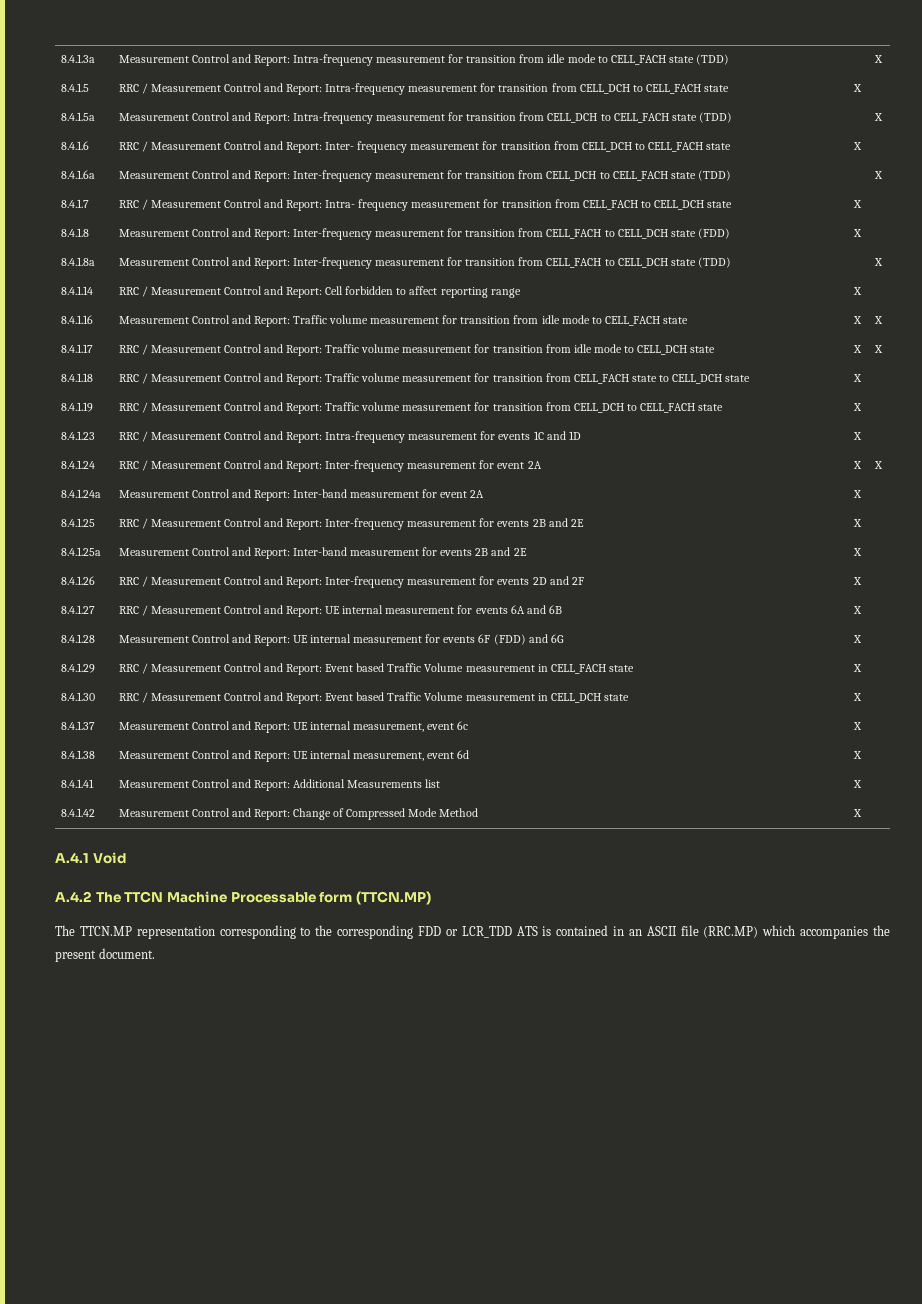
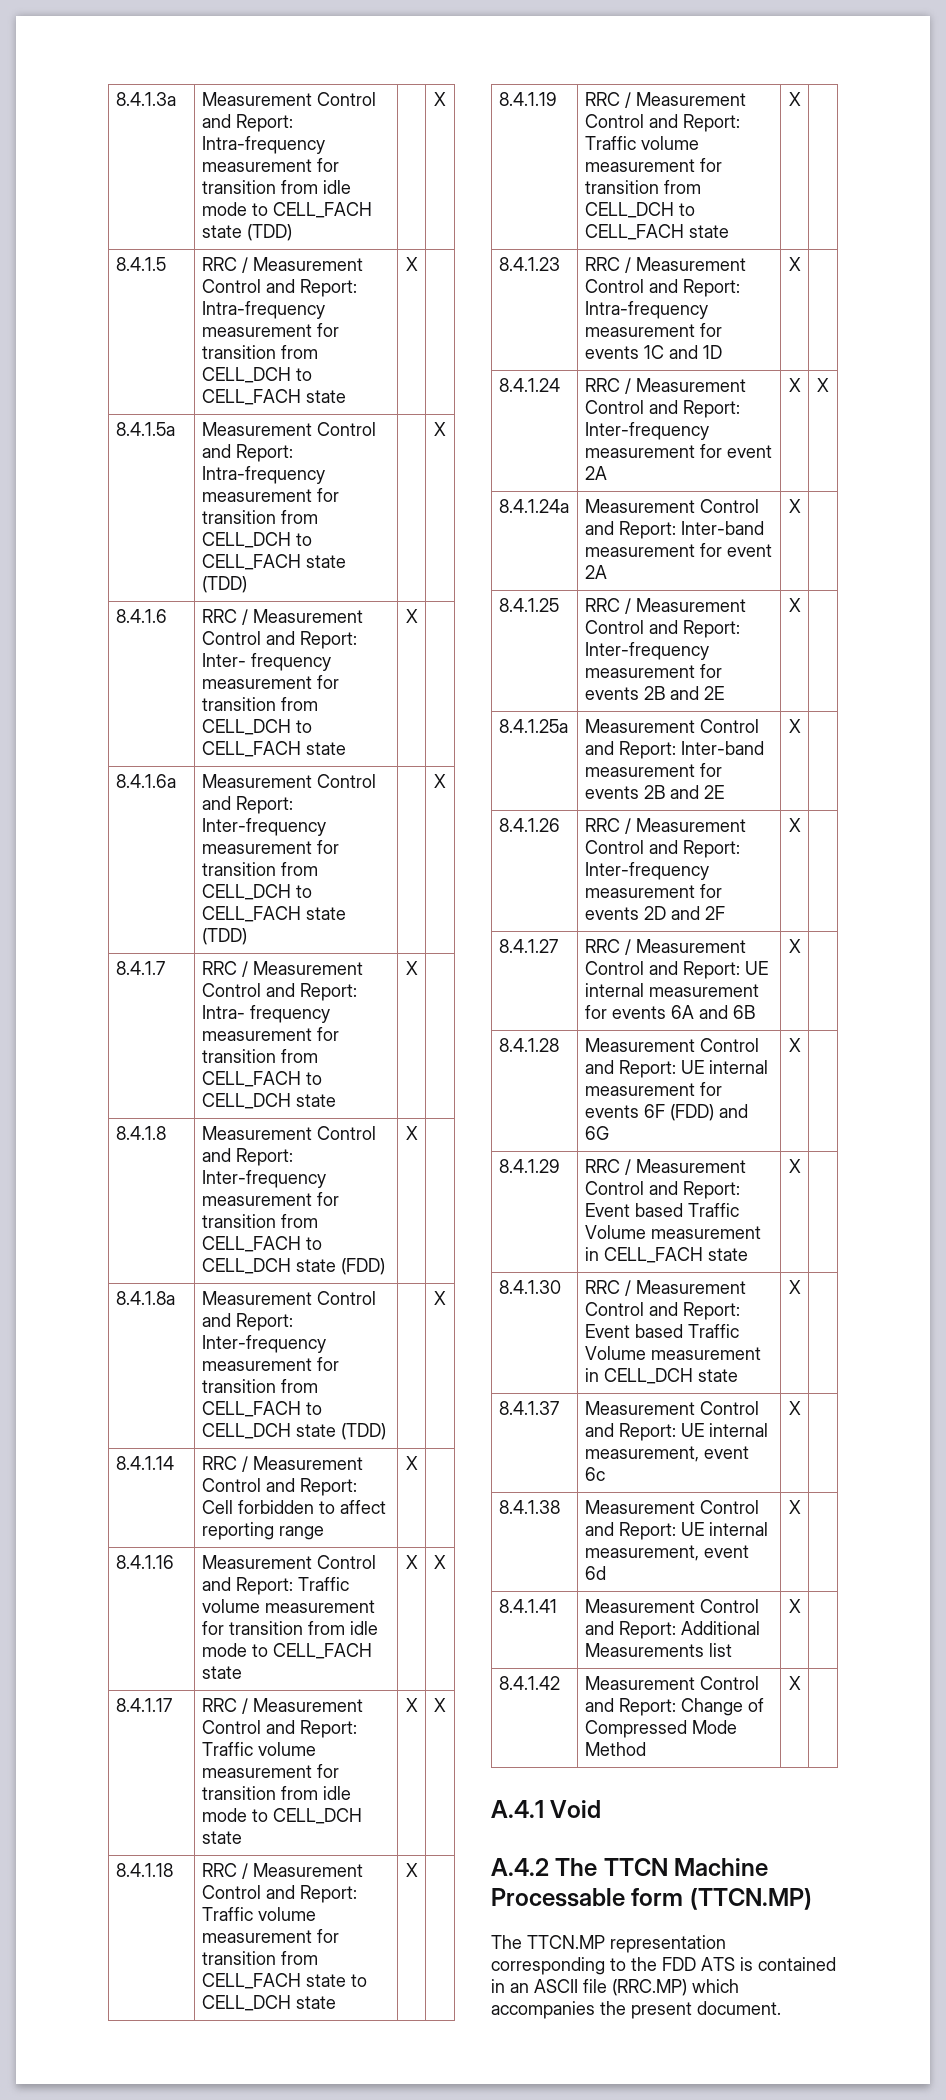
[337,925,512,939] corresponding FDD or LCR_TDD -> [662,1957,696,1971] FDD

